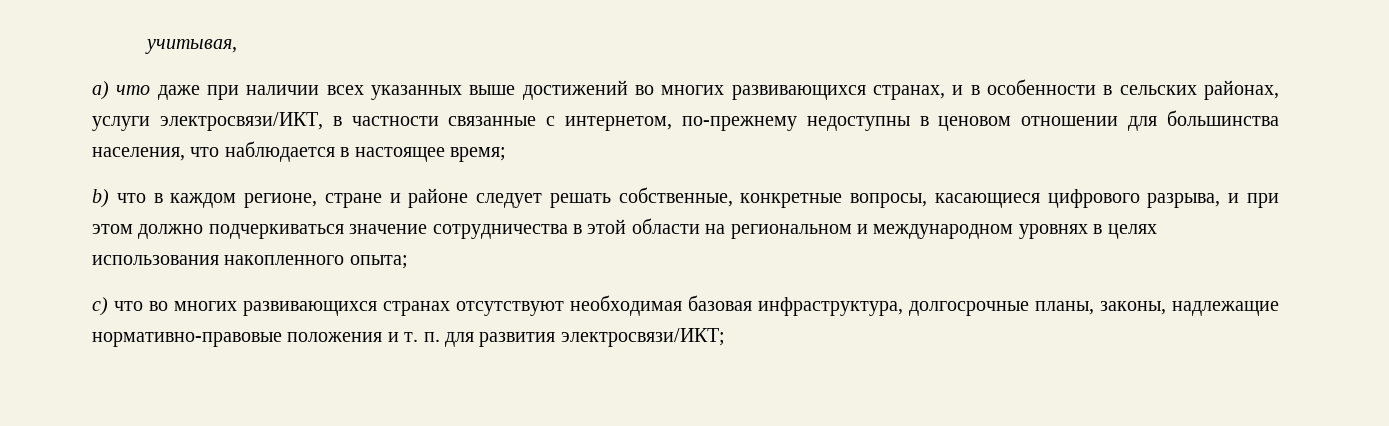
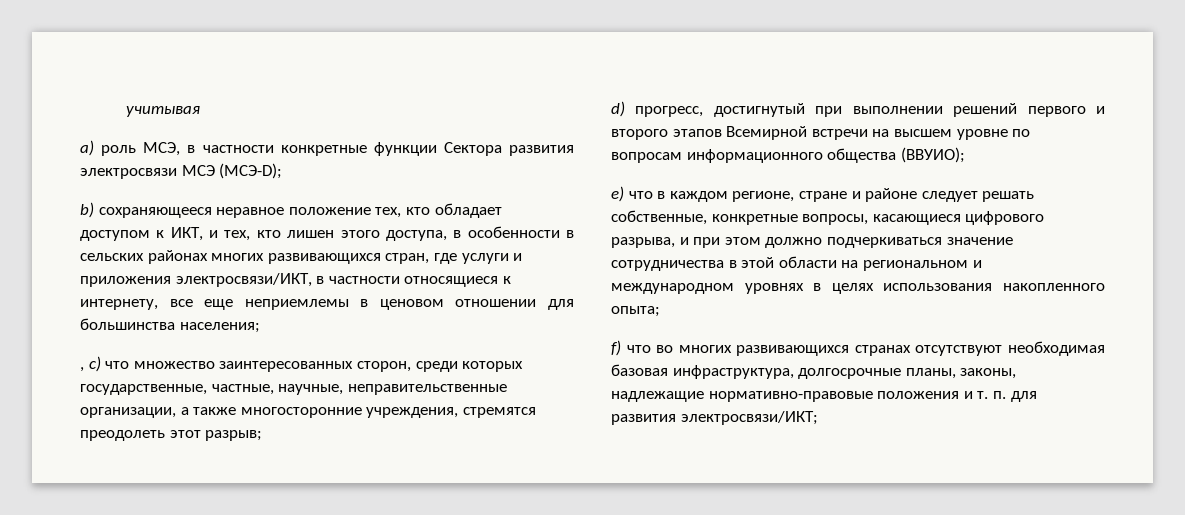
[145,39,238,54] учитывая, -> [126,106,201,117] учитывая
[116,79,1280,100] [92,112,910,131] что даже при наличии всех указанных выше достижений во многих развивающихся странах, и в особенности в сельских районах, услуги электросвязи/ИКТ, в частности связанные с интернетом, по-прежнему недоступны -> [101,142,574,156] [80,163,283,179] [80,202,502,218] [80,226,574,241] [80,250,523,264] [80,273,511,287] [80,299,349,310] роль МСЭ, в частности конкретные функции Сектора развития электросвязи МСЭ (МСЭ-D); // b) сохраняющееся неравное положение тех, кто обладает доступом к ИКТ, и тех, кто лишен этого доступа, в особенности в сельских районах многих развивающихся стран, где услуги и приложения электросвязи/ИКТ, в частности относящиеся к интернету, все еще неприемлемы
[92,141,506,162] [92,189,109,208] населения, что наблюдается в настоящее время; // b) -> [179,322,260,333] [80,356,524,372] [80,384,507,395] [80,407,536,418] [80,430,263,441] [611,101,1105,117] [611,126,1031,140] [611,147,965,163] [611,186,624,202] населения; // , с) что множество заинтересованных сторон, среди которых государственные, частные, научные, неправительственные организации, а также многосторонние учреждения, стремятся преодолеть этот разрыв; // d) прогресс, достигнутый при выполнении решений первого и второго этапов Всемирной встречи на высшем уровне по вопросам информационного общества (ВВУИО); // e)
[92,297,108,316] c) -> [611,340,621,356] f)

